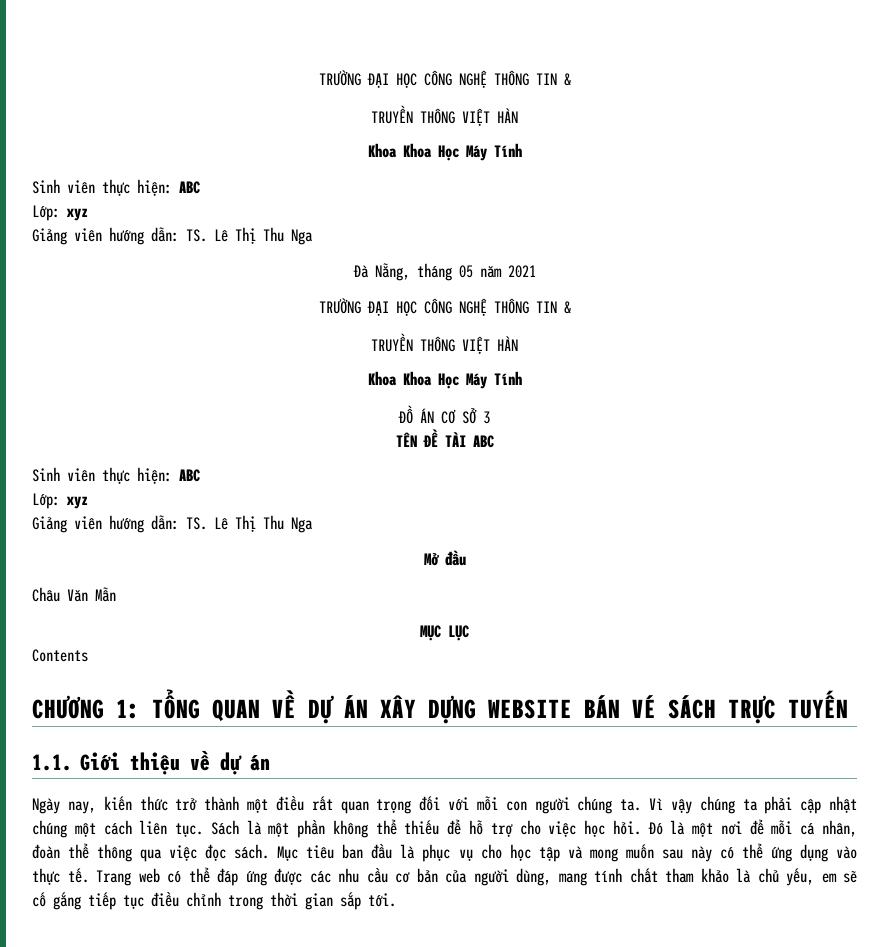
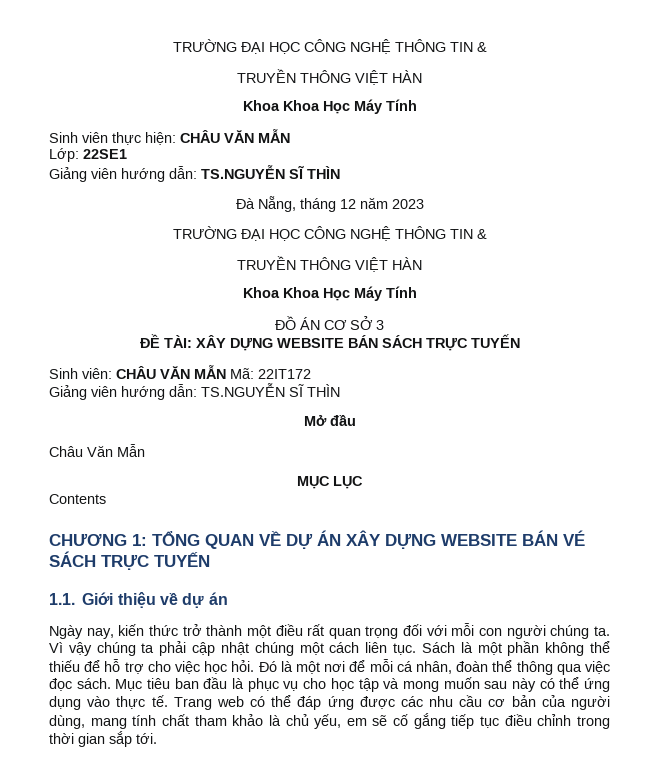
[179,181,200,194] [32,205,88,221] [32,227,313,245] ABC // Lớp: xyz // Giảng viên hướng dẫn: TS. Lê Thị Thu Nga -> [180,129,290,143] [49,148,127,162] [49,165,340,182] CHÂU VĂN MẪN // Lớp: 22SE1 // Giảng viên hướng dẫn: TS.NGUYỄN SĨ THÌN
[458,265,536,278] 05 năm 2021 -> [339,197,424,209] 12 năm 2023
[395,429,494,448] [32,467,200,484] [32,493,88,509] [32,515,313,533] TÊN ĐỀ TÀI ABC // Sinh viên thực hiện: ABC // Lớp: xyz // Giảng viên hướng dẫn: TS. Lê Thị Thu Nga -> [139,334,520,351] [49,365,311,379] [49,383,340,400] ĐỀ TÀI: XÂY DỰNG WEBSITE BÁN SÁCH TRỰC TUYẾN // Sinh viên: CHÂU VĂN MẪN Mã: 22IT172 // Giảng viên hướng dẫn: TS.NGUYỄN SĨ THÌN

